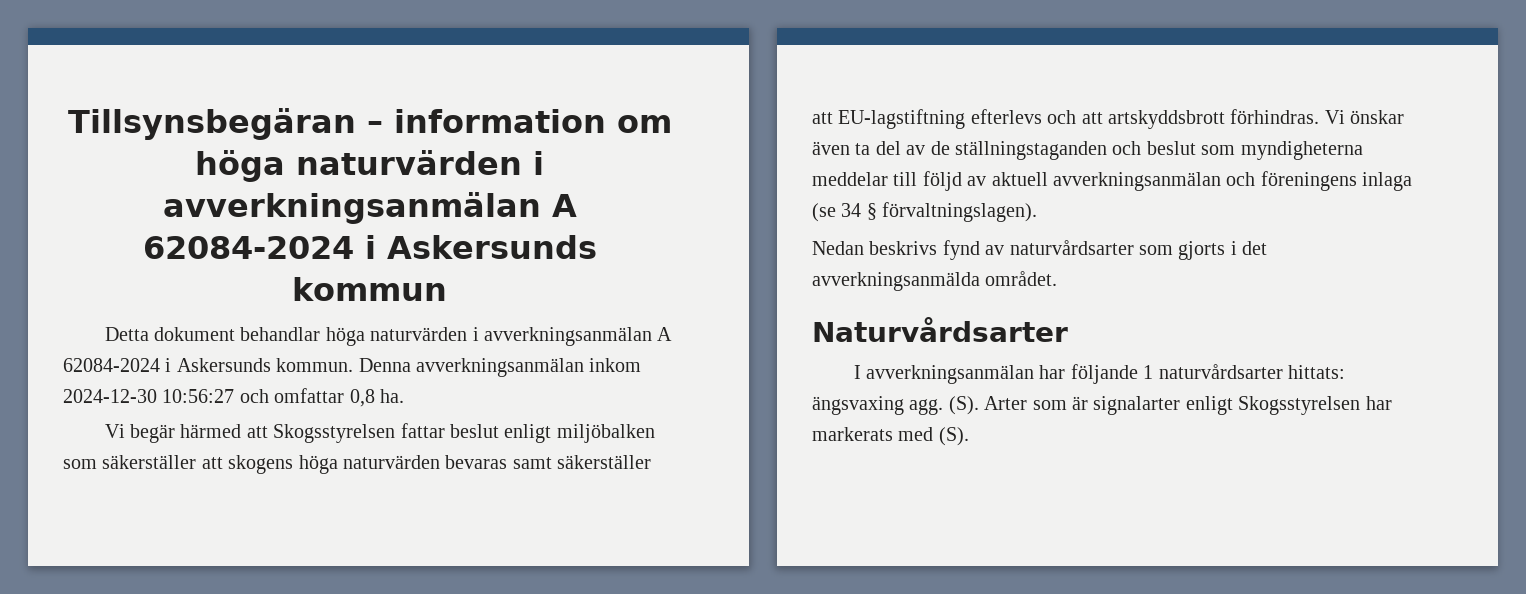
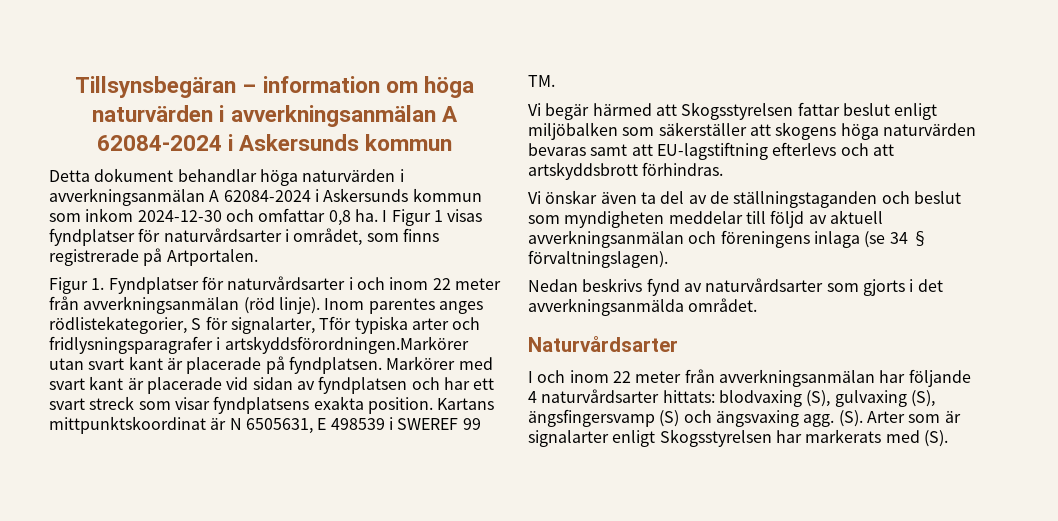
[276,358,584,377] kommun. Denna avverkningsanmälan -> [412,188,482,202] [49,213,81,222] kommun som
[162,389,235,403] 10:56:27 -> (222, 216) none
(404, 396) none -> [382,209,483,226] [49,228,439,246] [49,248,258,266] [49,276,501,294] [49,296,483,314] [49,316,481,334] [49,336,469,354] [49,356,493,374] [49,376,495,394] [49,396,495,414] [49,416,481,434] [528,75,555,87] I Figur 1 visas fyndplatser för naturvårdsarter i området, som finns registrerade på Artportalen. // Figur 1. Fyndplatser för naturvårdsarter i och inom 22 meter från avverkningsanmälan (röd linje). Inom parentes anges rödlistekategorier, S för signalarter, Tför typiska arter och fridlysningsparagrafer i artskyddsförordningen.Markörer utan svart kant är placerade på fyndplatsen. Markörer med svart kant är placerade vid sidan av fyndplatsen och har ett svart streck som visar fyndplatsens exakta position. Kartans mittpunktskoordinat är N 6505631, E 498539 i SWEREF 99 TM.
[557,455,652,469] säkerställer -> (628, 150) none
(1320, 116) none -> (724, 169) //
[1240,141,1363,160] myndigheterna -> [564,211,665,228] myndigheten
(861, 372) none -> [537,369,715,383] och inom 22 meter från
[1143,365,1154,379] 1 -> [528,391,537,403] 4
(1346, 372) none -> [718,390,935,407] [528,409,712,427] blodvaxing (S), gulvaxing (S), ängsfingersvamp (S) och

